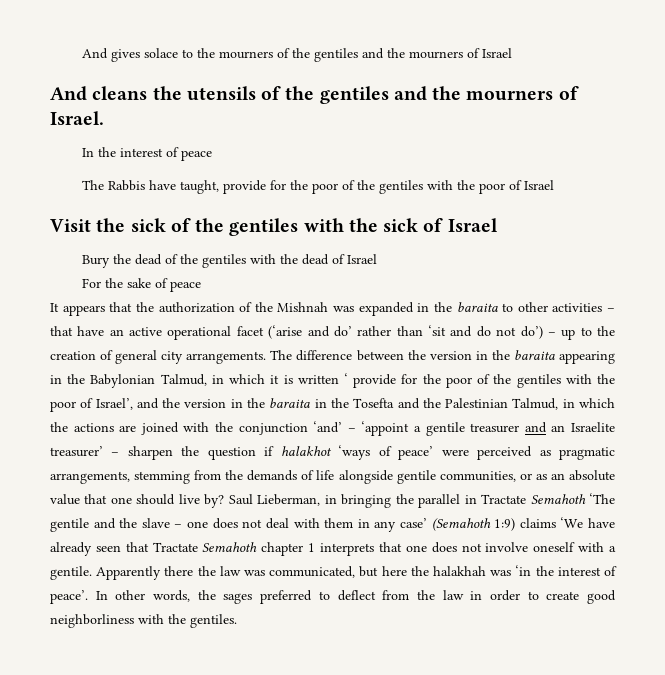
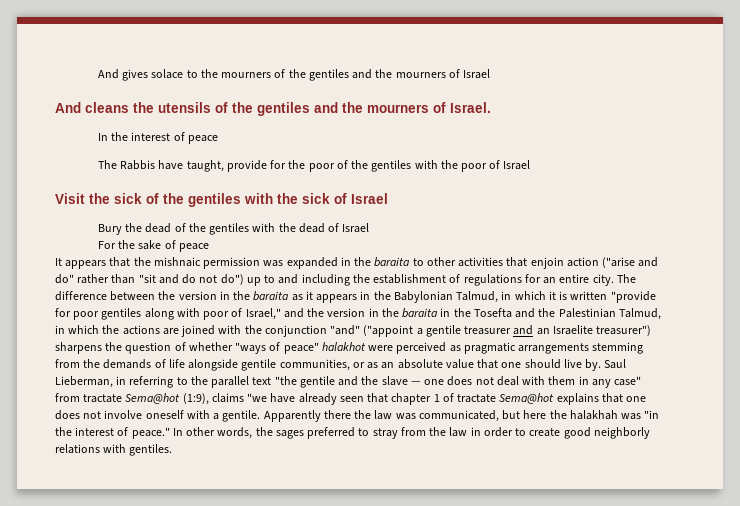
[158,302,329,313] authorization of the Mishnah -> [153,257,261,269] mishnaic permission
[607,308,615,312] [50,325,352,340] – that have an active operational facet (‘arise and do’ -> [506,257,659,269] [55,274,74,284] that enjoin action ("arise and do"
[428,325,447,336] ‘sit -> [138,274,156,283] "sit
[520,326,615,340] [50,350,267,364] do’) – up to the creation of general city arrangements. -> [220,274,614,286] do") up to and including the establishment of regulations for an entire city.
[559,351,616,364] appearing -> [291,291,358,303] as it appears
[344,373,615,388] [50,398,133,412] ‘ provide for the poor of the gentiles with the poor of Israel’, -> [610,291,656,303] [55,308,281,320] "provide for poor gentiles along with poor of Israel,"
[313,421,410,436] ‘and’ – ‘appoint -> [330,325,414,337] "and" ("appoint
[50,445,434,460] treasurer’ – sharpen the question if halakhot ‘ways of peace’ -> [596,325,652,336] [55,342,366,354] treasurer") sharpens the question of whether "ways of peace" halakhot
[50,471,130,484] arrangements, -> [518,343,590,354] arrangements
[204,494,225,508] by? -> [585,359,602,371] by.
[341,493,615,508] bringing the parallel in Tractate Semahoth ‘The -> [129,376,297,388] referring to the parallel text "the
[174,524,183,528] – -> [410,381,421,385] —
[399,517,615,531] [50,542,375,556] case’ (Semahoth 1:9) claims ‘We have already seen that Tractate Semahoth chapter 1 interprets -> [614,376,642,386] [55,393,599,405] case" from tractate Sema@hot (1:9), claims "we have already seen that chapter 1 of tractate Sema@hot explains
[515,565,617,576] [50,590,88,604] ‘in the interest of peace’. -> [644,410,660,419] [55,427,170,439] "in the interest of peace."
[337,590,376,601] deflect -> [372,428,398,439] stray
[50,614,186,628] neighborliness with the -> [593,427,650,439] [55,444,127,454] neighborly relations with

